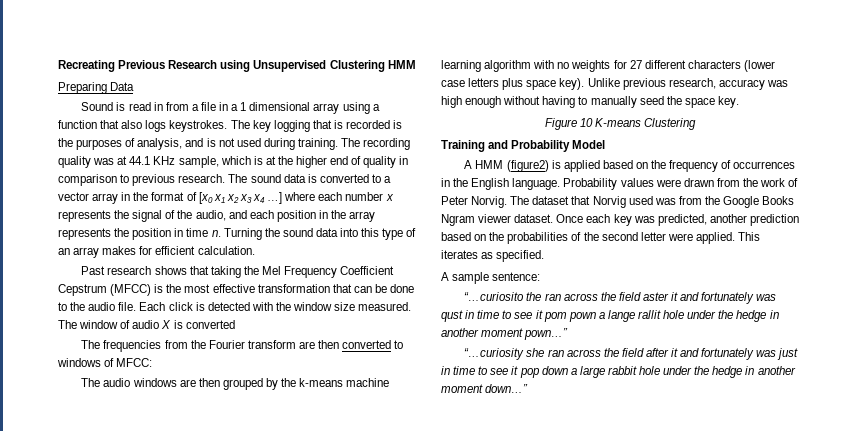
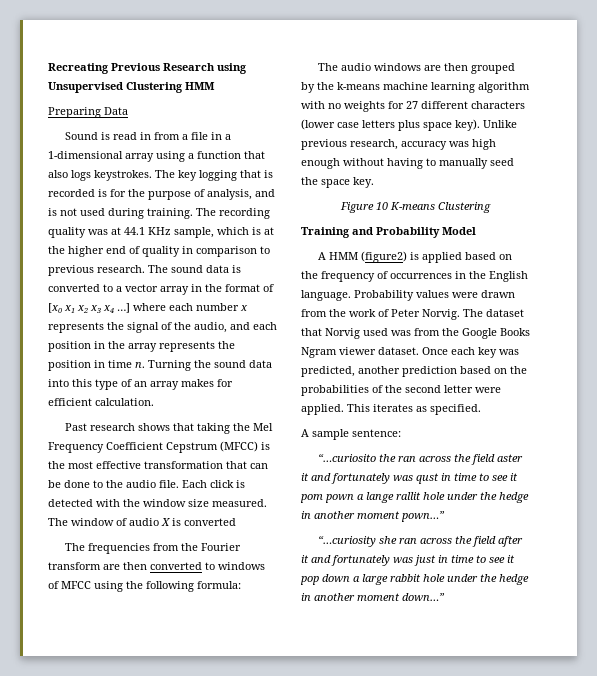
[240,102,311,111] 1 dimensional -> [48,151,123,159] 1-dimensional
[58,138,123,150] the purposes -> [110,189,191,200] for the purpose
[116,358,153,367] MFCC: -> [61,581,241,592] MFCC using the following formula:

